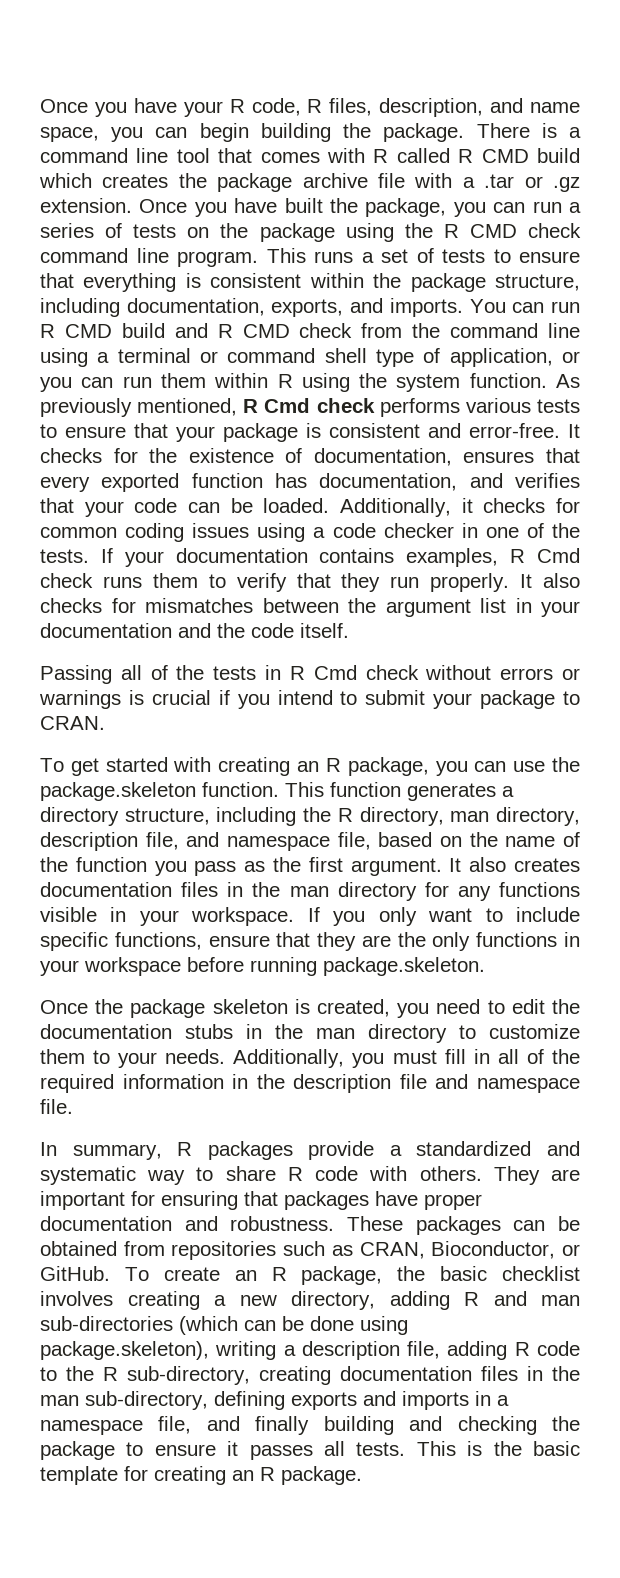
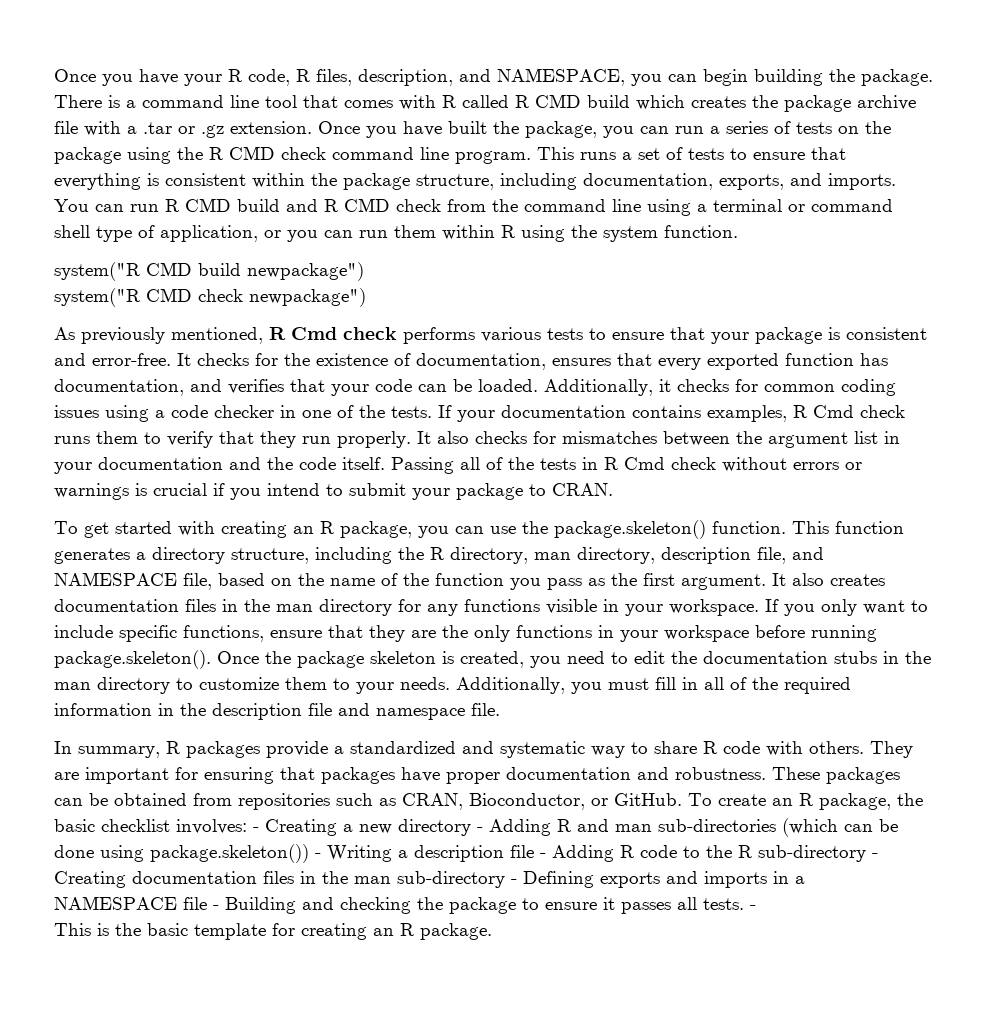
[529,102,580,113] [40,127,99,142] name space, -> [497,68,625,86] NAMESPACE,
(547, 380) none -> [54,262,364,281] [54,288,366,307] // system("R CMD build newpackage") // system("R CMD check newpackage") //
(349, 630) // -> (385, 463) none
[40,782,196,801] package.skeleton -> [554,520,706,539] package.skeleton()
[227,836,330,851] namespace -> [54,572,177,586] NAMESPACE
[323,957,485,976] package.skeleton. // -> [54,650,211,669] package.skeleton().
[40,1291,450,1310] involves creating a new directory, adding -> [176,819,551,836] involves: - Creating a new directory - Adding
[40,1341,508,1360] package.skeleton), writing a description file, adding -> [150,844,614,863] package.skeleton()) - Writing a description file - Adding
[127,1366,580,1385] [40,1391,285,1410] sub-directory, creating documentation files in the man sub-directory, defining -> [758,845,878,862] [54,871,594,888] sub-directory - Creating documentation files in the man sub-directory - Defining
[40,1416,394,1435] namespace file, and finally building -> [54,896,296,914] NAMESPACE file - Building
(406, 1449) none -> [750,905,756,910] - //

